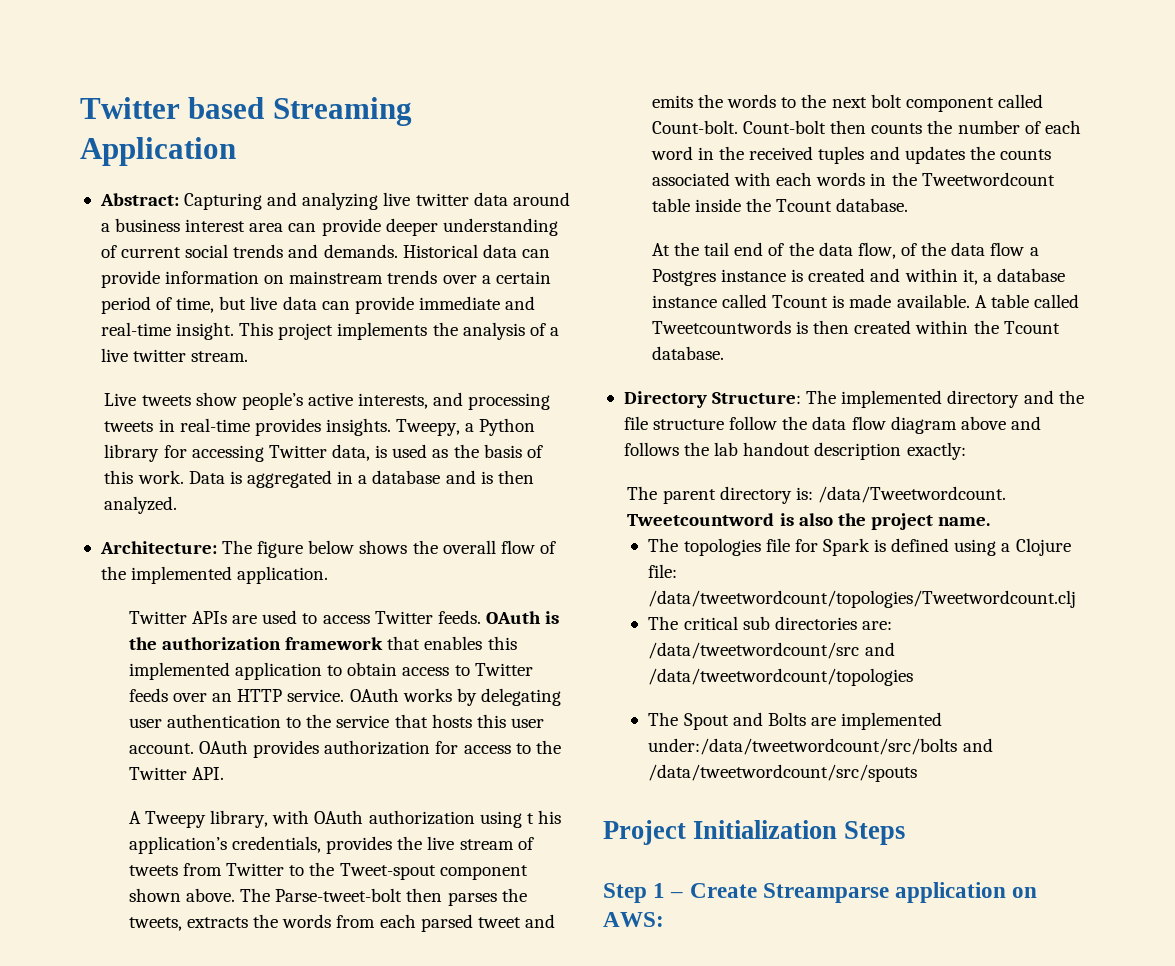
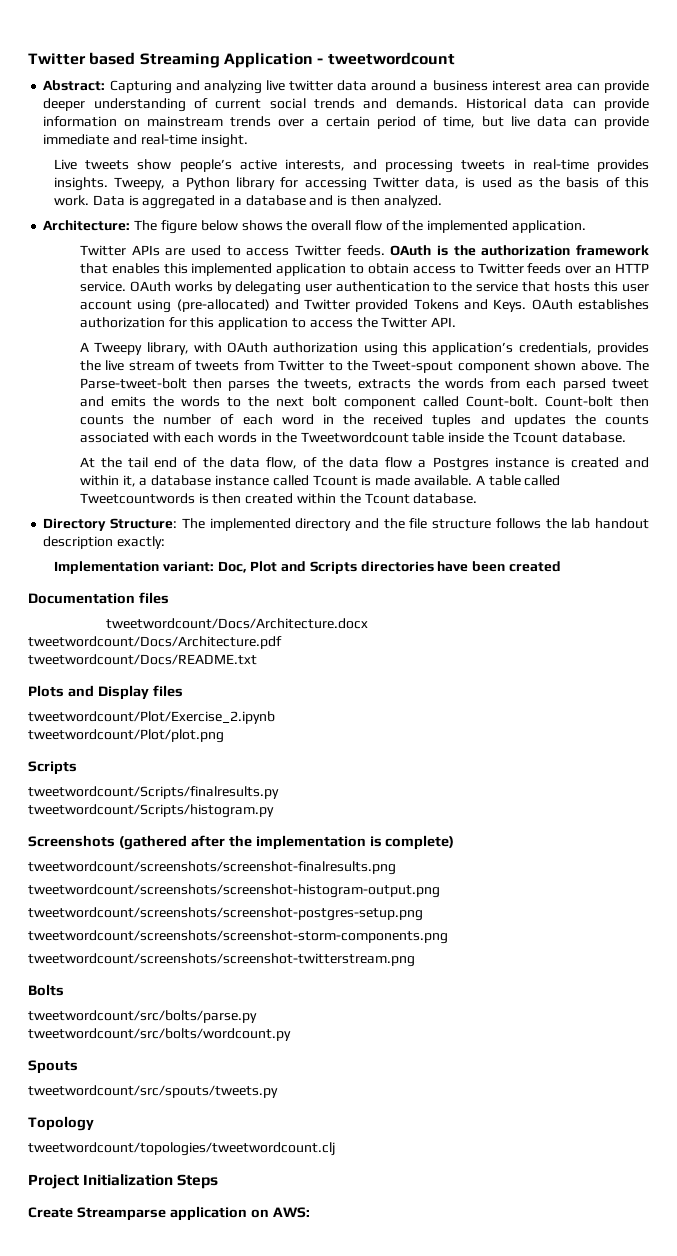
(236, 151) none -> [317,52,455,65] - tweetwordcount
[239,322,559,340] [100,348,249,362] This project implements the analysis of a live twitter stream. -> (248, 141) none
[128,740,531,758] account. OAuth provides authorization for access to -> [79,299,649,313] [79,317,353,330] account using (pre-allocated) and Twitter provided Tokens and Keys. OAuth establishes authorization for this application to access
[526,810,562,824] t his -> [403,342,428,353] this
[729,416,1041,434] follow the data flow diagram above and -> (492, 524) none
[627,486,1007,504] [627,513,991,530] [648,538,1071,556] [648,564,678,578] [648,590,1077,608] [648,616,892,630] [648,642,895,659] [648,668,914,686] [648,712,943,730] [648,738,993,755] [648,764,918,782] The parent directory is: /data/Tweetwordcount. Tweetcountword is also the project name. // The topologies file for Spark is defined using a Clojure file: /data/tweetwordcount/topologies/Tweetwordcount.clj // The critical sub directories are: /data/tweetwordcount/src and /data/tweetwordcount/topologies // The Spout and Bolts are implemented under:/data/tweetwordcount/src/bolts and /data/tweetwordcount/src/spouts -> [53,561,561,574] [28,592,169,604] [105,618,368,629] [28,636,282,649] [28,654,257,665] [28,685,183,700] [28,711,275,724] [28,729,224,743] [28,761,77,775] [28,786,279,799] [28,804,274,818] [28,835,455,850] [28,861,396,875] [28,884,440,898] [28,907,423,921] [28,930,448,944] [28,953,415,967] [28,984,64,996] [28,1010,257,1023] [28,1028,291,1041] [28,1060,78,1074] [28,1085,278,1098] [28,1116,94,1131] [28,1142,335,1156] Implementation variant: Doc, Plot and Scripts directories have been created // Documentation files // tweetwordcount/Docs/Architecture.docx // tweetwordcount/Docs/Architecture.pdf // tweetwordcount/Docs/README.txt // Plots and Display files // tweetwordcount/Plot/Exercise_2.ipynb // tweetwordcount/Plot/plot.png // Scripts // tweetwordcount/Scripts/finalresults.py // tweetwordcount/Scripts/histogram.py // Screenshots (gathered after the implementation is complete) // tweetwordcount/screenshots/screenshot-finalresults.png // tweetwordcount/screenshots/screenshot-histogram-output.png // tweetwordcount/screenshots/screenshot-postgres-setup.png // tweetwordcount/screenshots/screenshot-storm-components.png // tweetwordcount/screenshots/screenshot-twitterstream.png // Bolts // tweetwordcount/src/bolts/parse.py // tweetwordcount/src/bolts/wordcount.py // Spouts // tweetwordcount/src/spouts/tweets.py // Topology // tweetwordcount/topologies/tweetwordcount.clj
[603,883,684,903] Step 1 – -> (219, 1181) none

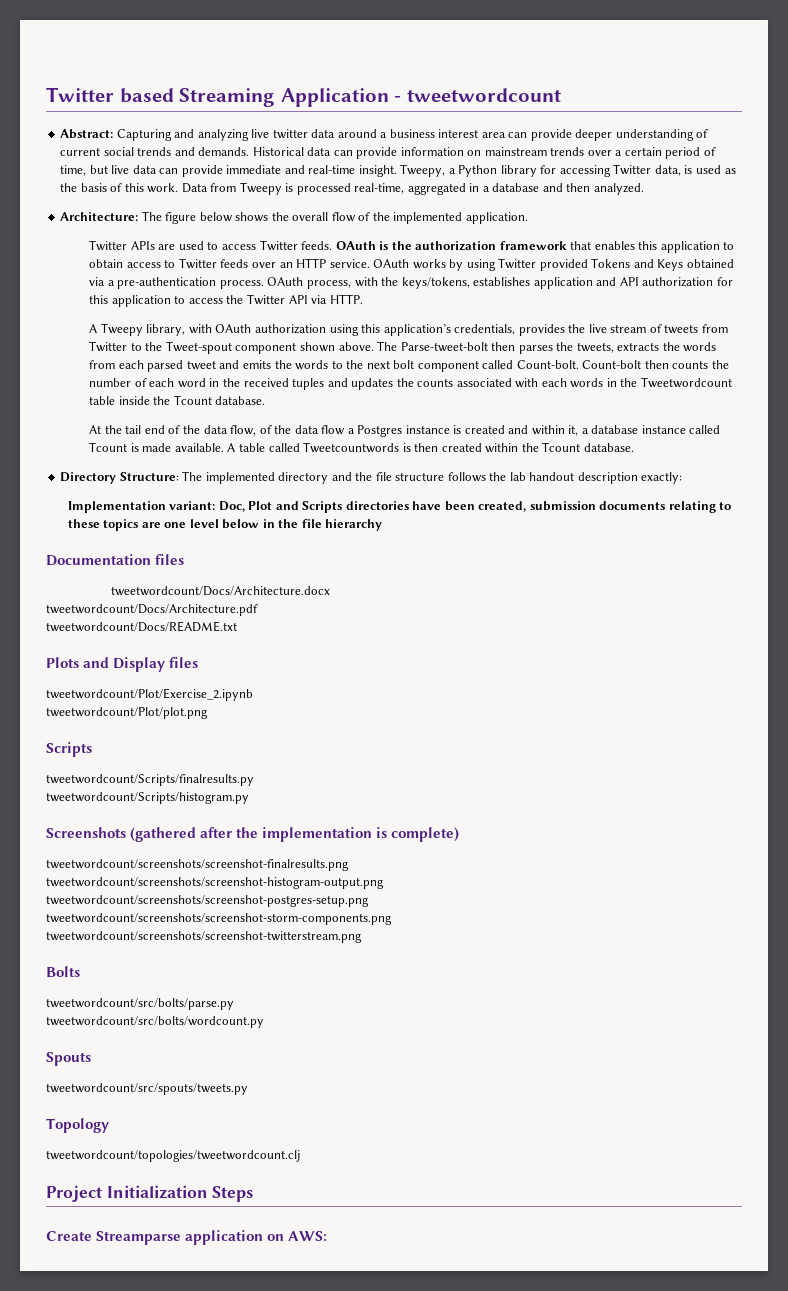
[53,159,649,173] [53,177,108,191] // Live tweets show people’s active interests, and processing tweets in real-time provides insights. -> (397, 171) none
[128,195,139,206] is -> [210,182,405,195] from Tweepy is processed real-time,
[337,195,348,206] is -> (563, 187) none
[191,263,273,276] implemented -> (658, 245) none
[234,281,649,295] [79,299,649,313] delegating user authentication to the service that hosts this user account using (pre-allocated) and Twitter provided Tokens and Keys. OAuth establishes -> [466,258,734,271] [89,277,639,289] using Twitter provided Tokens and Keys obtained via a pre-authentication process. OAuth process, with the keys/tokens, establishes application and API
[431,317,457,327] API. -> [288,294,363,304] API via HTTP.
[508,561,561,572] created -> [478,501,732,513] [67,519,383,531] created, submission documents relating to these topics are one level below in the file hierarchy

